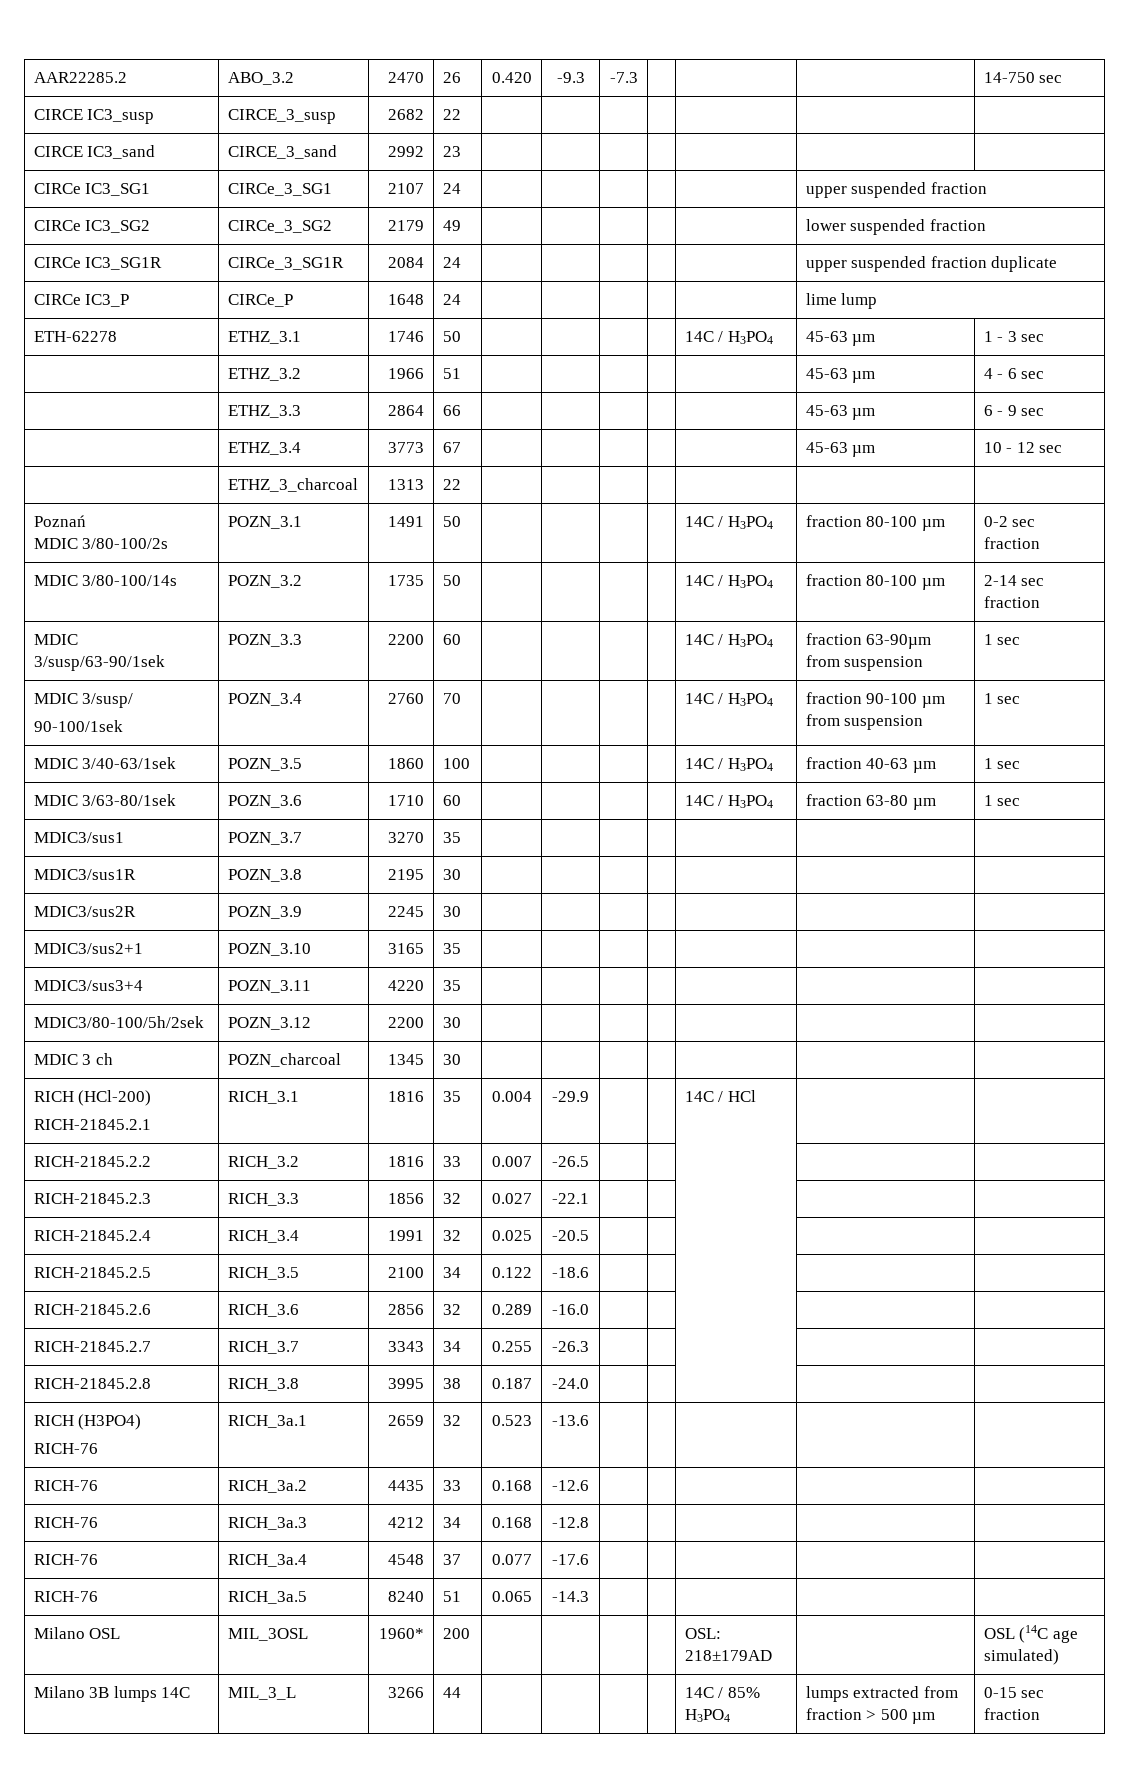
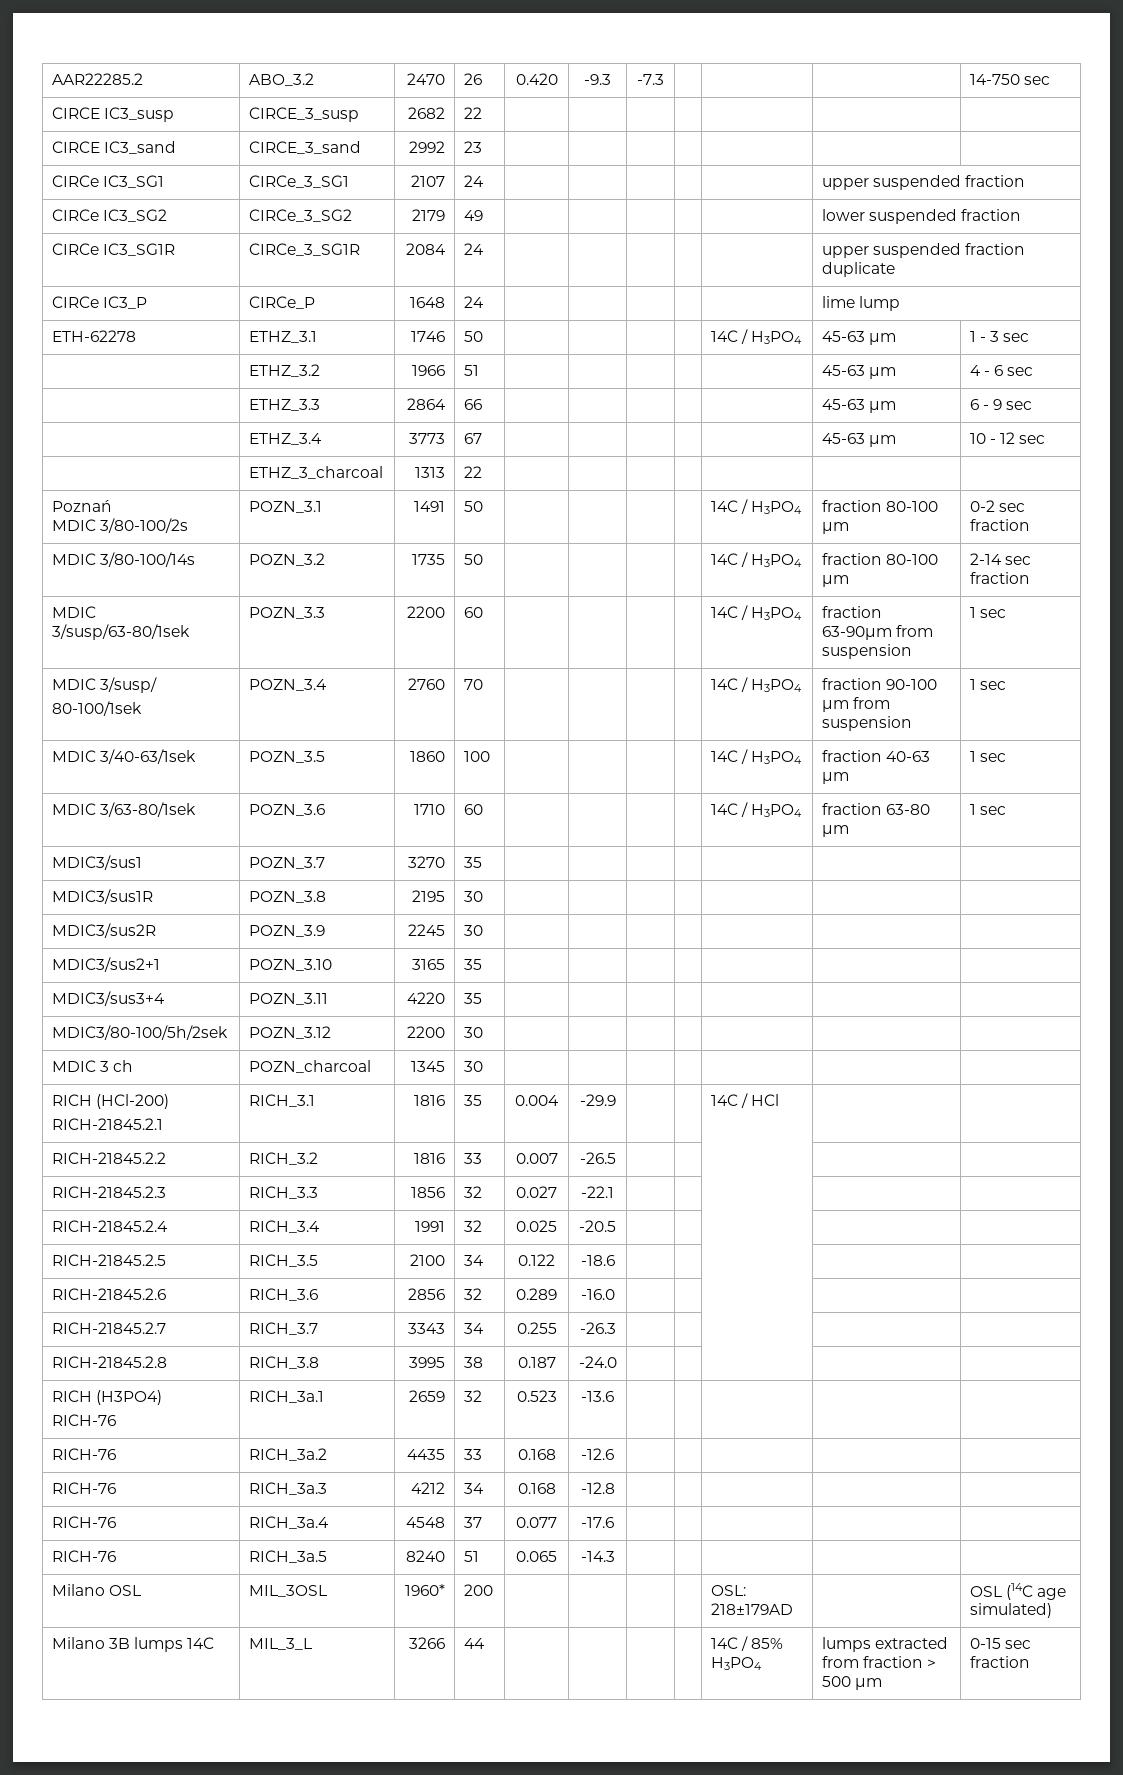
[33,655,165,671] 3/susp/63-90/1sek -> [51,624,190,640] 3/susp/63-80/1sek
[33,720,123,732] 90-100/1sek -> [51,701,142,716] 80-100/1sek

